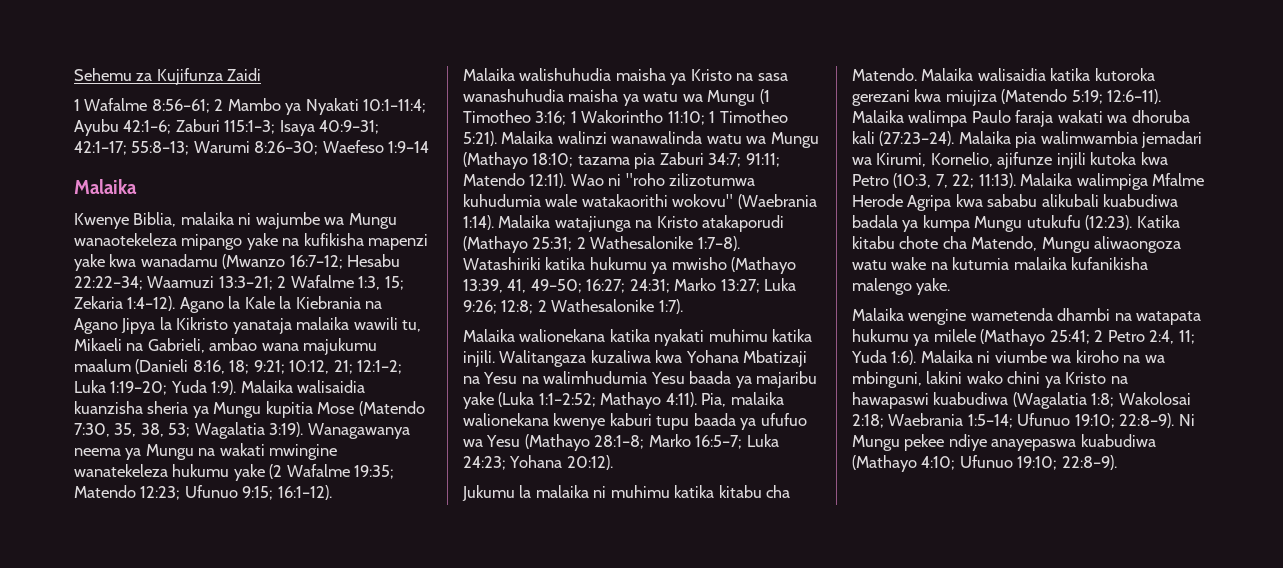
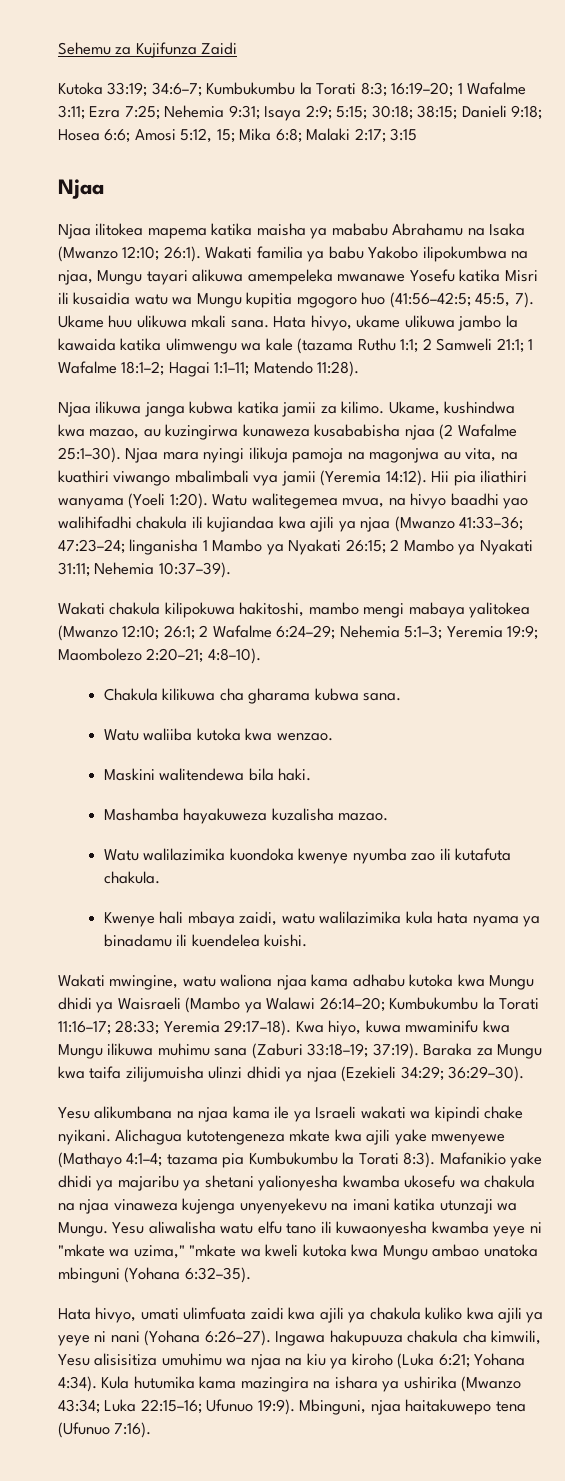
[74,98,427,115] [74,119,380,136] [74,140,430,155] [74,179,137,194] [74,212,397,229] [74,233,429,250] [74,254,401,271] [74,275,404,290] [74,296,383,313] [74,317,422,334] [74,338,378,355] [74,359,403,374] [74,380,366,395] [74,401,425,418] [74,422,410,439] [74,443,338,460] [74,464,395,481] [74,485,332,500] [463,68,788,85] [463,89,770,106] [463,110,788,125] [463,131,819,148] [463,152,780,169] [463,173,756,188] [463,194,817,209] [463,215,785,232] [463,236,740,253] [463,257,797,274] [463,278,797,293] [463,299,683,314] [463,329,813,346] [463,350,808,367] [463,371,818,388] [463,392,784,409] [463,413,807,430] [463,434,779,451] [463,455,613,470] [462,485,791,501] [852,68,1155,81] [852,89,1162,106] [852,110,1190,127] [852,131,1203,148] [852,152,1168,169] [852,173,1205,190] [852,194,1179,211] [852,215,1180,232] [852,236,1182,253] [852,257,1149,270] [852,278,951,295] [852,308,1202,325] [852,329,1195,346] [851,350,1165,365] [852,371,1128,388] [852,392,1191,409] [852,413,1195,428] [852,434,1156,451] [852,455,1117,472] 1 Wafalme 8:56–61; 2 Mambo ya Nyakati 10:1–11:4; Ayubu 42:1–6; Zaburi 115:1–3; Isaya 40:9–31; 42:1–17; 55:8–13; Warumi 8:26–30; Waefeso 1:9–14 // Malaika // Kwenye Biblia, malaika ni wajumbe wa Mungu wanaotekeleza mipango yake na kufikisha mapenzi yake kwa wanadamu (Mwanzo 16:7–12; Hesabu 22:22–34; Waamuzi 13:3–21; 2 Wafalme 1:3, 15; Zekaria 1:4–12). Agano la Kale la Kiebrania na Agano Jipya la Kikristo yanataja malaika wawili tu, Mikaeli na Gabrieli, ambao wana majukumu maalum (Danieli 8:16, 18; 9:21; 10:12, 21; 12:1–2; Luka 1:19–20; Yuda 1:9). Malaika walisaidia kuanzisha sheria ya Mungu kupitia Mose (Matendo 7:30, 35, 38, 53; Wagalatia 3:19). Wanagawanya neema ya Mungu na wakati mwingine wanatekeleza hukumu yake (2 Wafalme 19:35; Matendo 12:23; Ufunuo 9:15; 16:1–12). // Malaika walishuhudia maisha ya Kristo na sasa wanashuhudia maisha ya watu wa Mungu (1 Timotheo 3:16; 1 Wakorintho 11:10; 1 Timotheo 5:21). Malaika walinzi wanawalinda watu wa Mungu (Mathayo 18:10; tazama pia Zaburi 34:7; 91:11; Matendo 12:11). Wao ni "roho zilizotumwa kuhudumia wale watakaorithi wokovu" (Waebrania 1:14). Malaika watajiunga na Kristo atakaporudi (Mathayo 25:31; 2 Wathesalonike 1:7–8). Watashiriki katika hukumu ya mwisho (Mathayo 13:39, 41, 49–50; 16:27; 24:31; Marko 13:27; Luka 9:26; 12:8; 2 Wathesalonike 1:7). // Malaika walionekana katika nyakati muhimu katika injili. Walitangaza kuzaliwa kwa Yohana Mbatizaji na Yesu na walimhudumia Yesu baada ya majaribu yake (Luka 1:1–2:52; Mathayo 4:11). Pia, malaika walionekana kwenye kaburi tupu baada ya ufufuo wa Yesu (Mathayo 28:1–8; Marko 16:5–7; Luka 24:23; Yohana 20:12). // Jukumu la malaika ni muhimu katika kitabu cha Matendo. Malaika walisaidia katika kutoroka gerezani kwa miujiza (Matendo 5:19; 12:6–11). Malaika walimpa Paulo faraja wakati wa dhoruba kali (27:23–24). Malaika pia walimwambia jemadari wa Kirumi, Kornelio, ajifunze injili kutoka kwa Petro (10:3, 7, 22; 11:13). Malaika walimpiga Mfalme Herode Agripa kwa sababu alikubali kuabudiwa badala ya kumpa Mungu utukufu (12:23). Katika kitabu chote cha Matendo, Mungu aliwaongoza watu wake na kutumia malaika kufanikisha malengo yake. // Malaika wengine wametenda dhambi na watapata hukumu ya milele (Mathayo 25:41; 2 Petro 2:4, 11; Yuda 1:6). Malaika ni viumbe wa kiroho na wa mbinguni, lakini wako chini ya Kristo na hawapaswi kuabudiwa (Wagalatia 1:8; Wakolosai 2:18; Waebrania 1:5–14; Ufunuo 19:10; 22:8–9). Ni Mungu pekee ndiye anayepaswa kuabudiwa (Mathayo 4:10; Ufunuo 19:10; 22:8–9). -> [58,82,527,97] [58,105,543,121] [58,128,418,143] [58,179,104,199] [58,223,526,239] [58,246,529,262] [58,269,538,285] [58,292,534,308] [58,315,518,331] [58,338,534,354] [58,361,360,377] [58,401,516,417] [58,424,517,440] [58,447,518,463] [58,470,528,486] [58,493,529,509] [58,516,524,532] [58,539,533,555] [58,562,231,578] [58,602,531,618] [58,625,539,641] [58,648,261,664] [103,688,402,704] [103,728,333,741] [103,768,312,781] [103,808,389,824] [103,848,512,864] [103,871,160,884] [103,911,541,927] [103,934,308,947] [58,974,535,990] [58,997,540,1013] [58,1020,510,1036] [58,1043,543,1059] [58,1066,525,1082] [58,1106,524,1122] [58,1129,506,1145] [58,1152,543,1168] [58,1175,536,1191] [58,1198,518,1214] [58,1221,542,1237] [58,1244,538,1260] [58,1267,251,1283] [58,1307,544,1323] [58,1330,542,1346] [58,1353,526,1369] [58,1376,522,1392] [58,1399,526,1415] [58,1422,152,1438] Kutoka 33:19; 34:6–7; Kumbukumbu la Torati 8:3; 16:19–20; 1 Wafalme 3:11; Ezra 7:25; Nehemia 9:31; Isaya 2:9; 5:15; 30:18; 38:15; Danieli 9:18; Hosea 6:6; Amosi 5:12, 15; Mika 6:8; Malaki 2:17; 3:15 // Njaa // Njaa ilitokea mapema katika maisha ya mababu Abrahamu na Isaka (Mwanzo 12:10; 26:1). Wakati familia ya babu Yakobo ilipokumbwa na njaa, Mungu tayari alikuwa amempeleka mwanawe Yosefu katika Misri ili kusaidia watu wa Mungu kupitia mgogoro huo (41:56–42:5; 45:5, 7). Ukame huu ulikuwa mkali sana. Hata hivyo, ukame ulikuwa jambo la kawaida katika ulimwengu wa kale (tazama Ruthu 1:1; 2 Samweli 21:1; 1 Wafalme 18:1–2; Hagai 1:1–11; Matendo 11:28). // Njaa ilikuwa janga kubwa katika jamii za kilimo. Ukame, kushindwa kwa mazao, au kuzingirwa kunaweza kusababisha njaa (2 Wafalme 25:1–30). Njaa mara nyingi ilikuja pamoja na magonjwa au vita, na kuathiri viwango mbalimbali vya jamii (Yeremia 14:12). Hii pia iliathiri wanyama (Yoeli 1:20). Watu walitegemea mvua, na hivyo baadhi yao walihifadhi chakula ili kujiandaa kwa ajili ya njaa (Mwanzo 41:33–36; 47:23–24; linganisha 1 Mambo ya Nyakati 26:15; 2 Mambo ya Nyakati 31:11; Nehemia 10:37–39). // Wakati chakula kilipokuwa hakitoshi, mambo mengi mabaya yalitokea (Mwanzo 12:10; 26:1; 2 Wafalme 6:24–29; Nehemia 5:1–3; Yeremia 19:9; Maombolezo 2:20–21; 4:8–10). // Chakula kilikuwa cha gharama kubwa sana. // Watu waliiba kutoka kwa wenzao. // Maskini walitendewa bila haki. // Mashamba hayakuweza kuzalisha mazao. // Watu walilazimika kuondoka kwenye nyumba zao ili kutafuta chakula. // Kwenye hali mbaya zaidi, watu walilazimika kula hata nyama ya binadamu ili kuendelea kuishi. // Wakati mwingine, watu waliona njaa kama adhabu kutoka kwa Mungu dhidi ya Waisraeli (Mambo ya Walawi 26:14–20; Kumbukumbu la Torati 11:16–17; 28:33; Yeremia 29:17–18). Kwa hiyo, kuwa mwaminifu kwa Mungu ilikuwa muhimu sana (Zaburi 33:18–19; 37:19). Baraka za Mungu kwa taifa zilijumuisha ulinzi dhidi ya njaa (Ezekieli 34:29; 36:29–30). // Yesu alikumbana na njaa kama ile ya Israeli wakati wa kipindi chake nyikani. Alichagua kutotengeneza mkate kwa ajili yake mwenyewe (Mathayo 4:1–4; tazama pia Kumbukumbu la Torati 8:3). Mafanikio yake dhidi ya majaribu ya shetani yalionyesha kwamba ukosefu wa chakula na njaa vinaweza kujenga unyenyekevu na imani katika utunzaji wa Mungu. Yesu aliwalisha watu elfu tano ili kuwaonyesha kwamba yeye ni "mkate wa uzima," "mkate wa kweli kutoka kwa Mungu ambao unatoka mbinguni (Yohana 6:32–35). // Hata hivyo, umati ulimfuata zaidi kwa ajili ya chakula kuliko kwa ajili ya yeye ni nani (Yohana 6:26–27). Ingawa hakupuuza chakula cha kimwili, Yesu alisisitiza umuhimu wa njaa na kiu ya kiroho (Luka 6:21; Yohana 4:34). Kula hutumika kama mazingira na ishara ya ushirika (Mwanzo 43:34; Luka 22:15–16; Ufunuo 19:9). Mbinguni, njaa haitakuwepo tena (Ufunuo 7:16).

